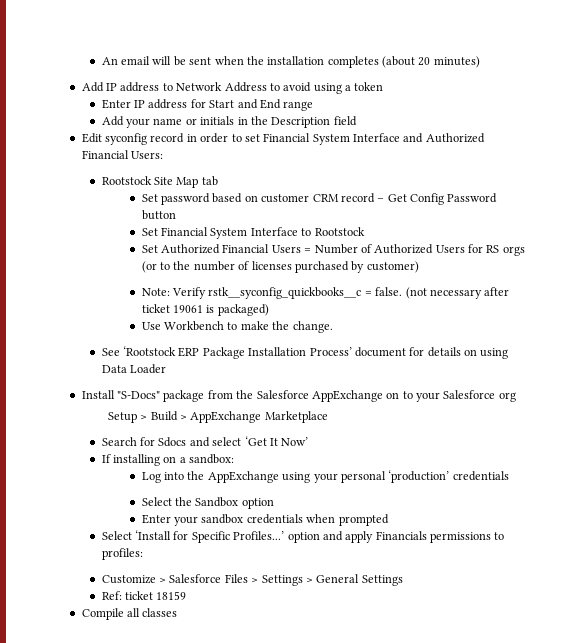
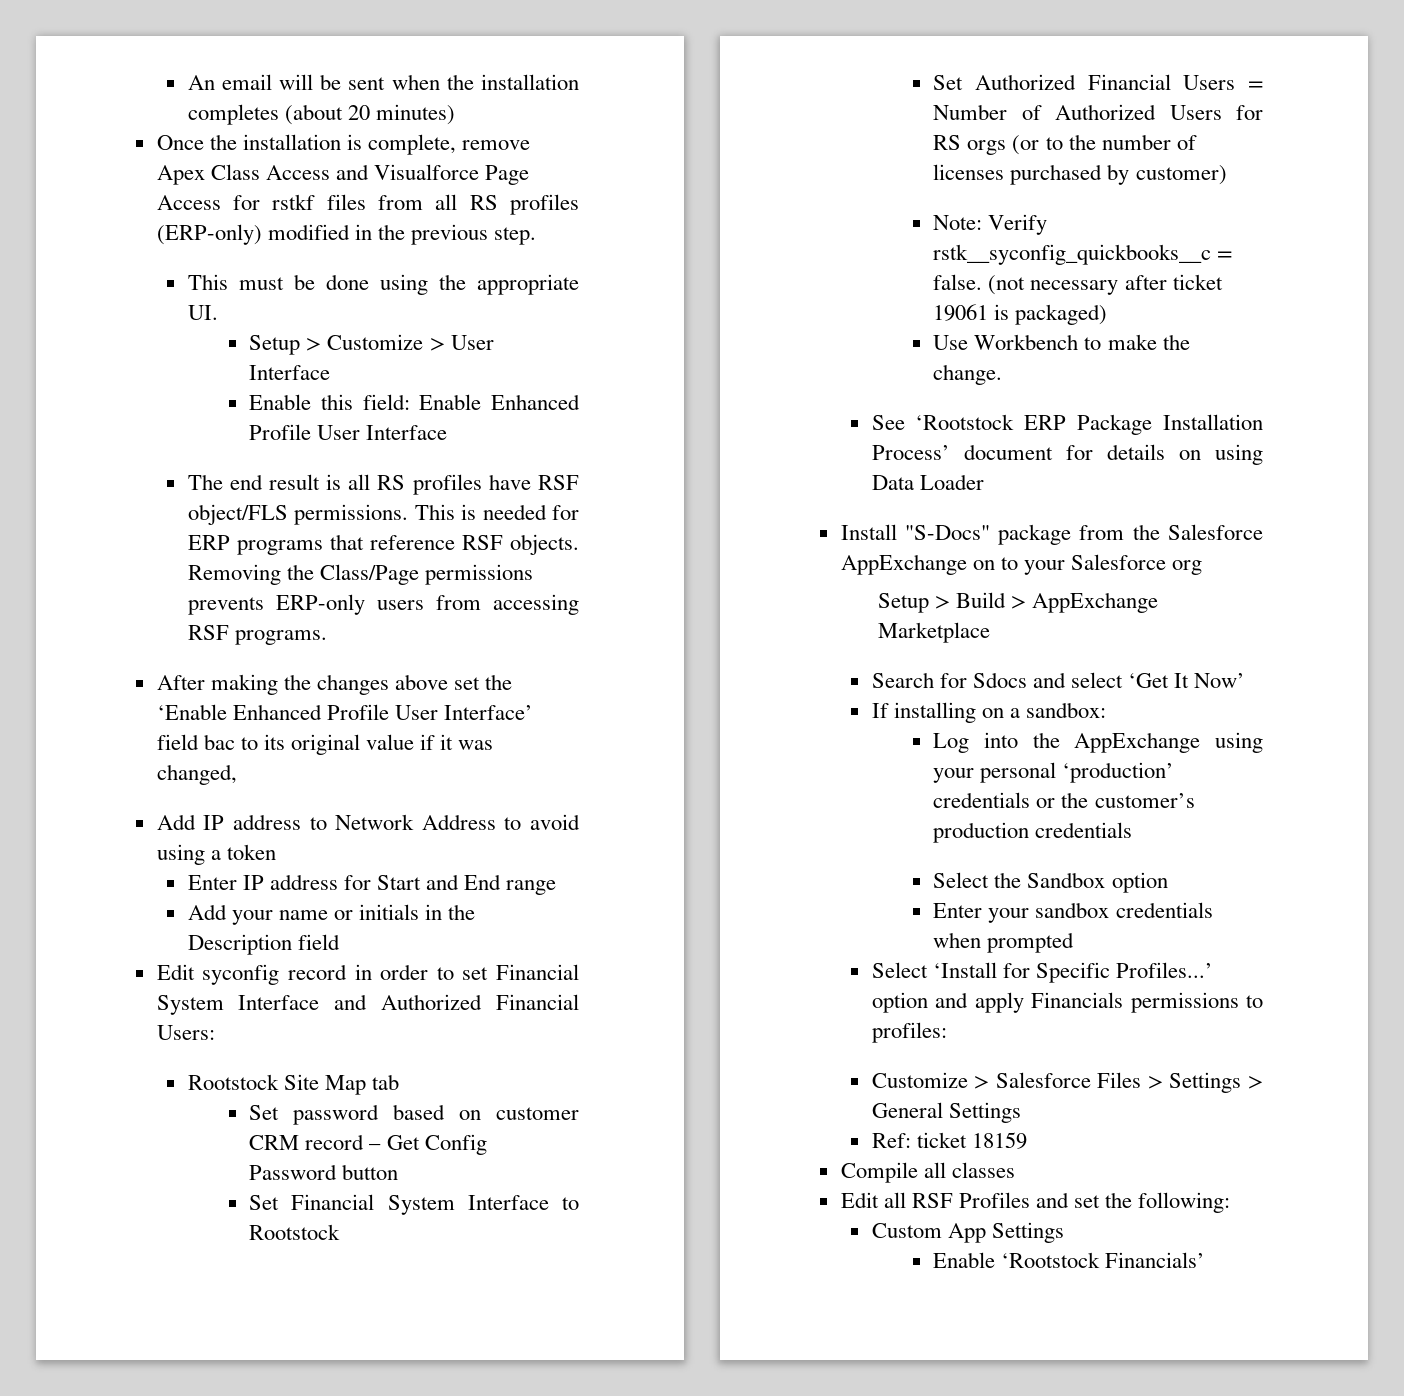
(480, 62) none -> [156,134,531,155] [156,164,530,185] [156,194,579,215] [156,224,537,245] [187,274,579,295] [187,305,218,320] [249,334,494,355] [249,365,331,380] [249,394,580,410] [249,424,448,440] [187,474,579,495] [187,504,579,525] [187,534,579,555] [187,564,533,585] [187,594,579,615] [187,625,327,645] [156,674,513,695] [156,704,533,720] [156,734,494,755] [156,764,237,785] // Once the installation is complete, remove Apex Class Access and Visualforce Page Access for rstkf files from all RS profiles (ERP-only) modified in the previous step. // This must be done using the appropriate UI. // Setup > Customize > User Interface // Enable this field: Enable Enhanced Profile User Interface // The end result is all RS profiles have RSF object/FLS permissions. This is needed for ERP programs that reference RSF objects. Removing the Class/Page permissions prevents ERP-only users from accessing RSF programs. // After making the changes above set the ‘Enable Enhanced Profile User Interface’ field bac to its original value if it was changed,
(509, 476) none -> [1036,792,1195,808] [933,822,1133,843] or the customer’s production credentials
(178, 612) none -> [840,1192,1231,1213] [871,1222,1064,1243] [933,1252,1206,1268] // Edit all RSF Profiles and set the following: // Custom App Settings // Enable ‘Rootstock Financials’

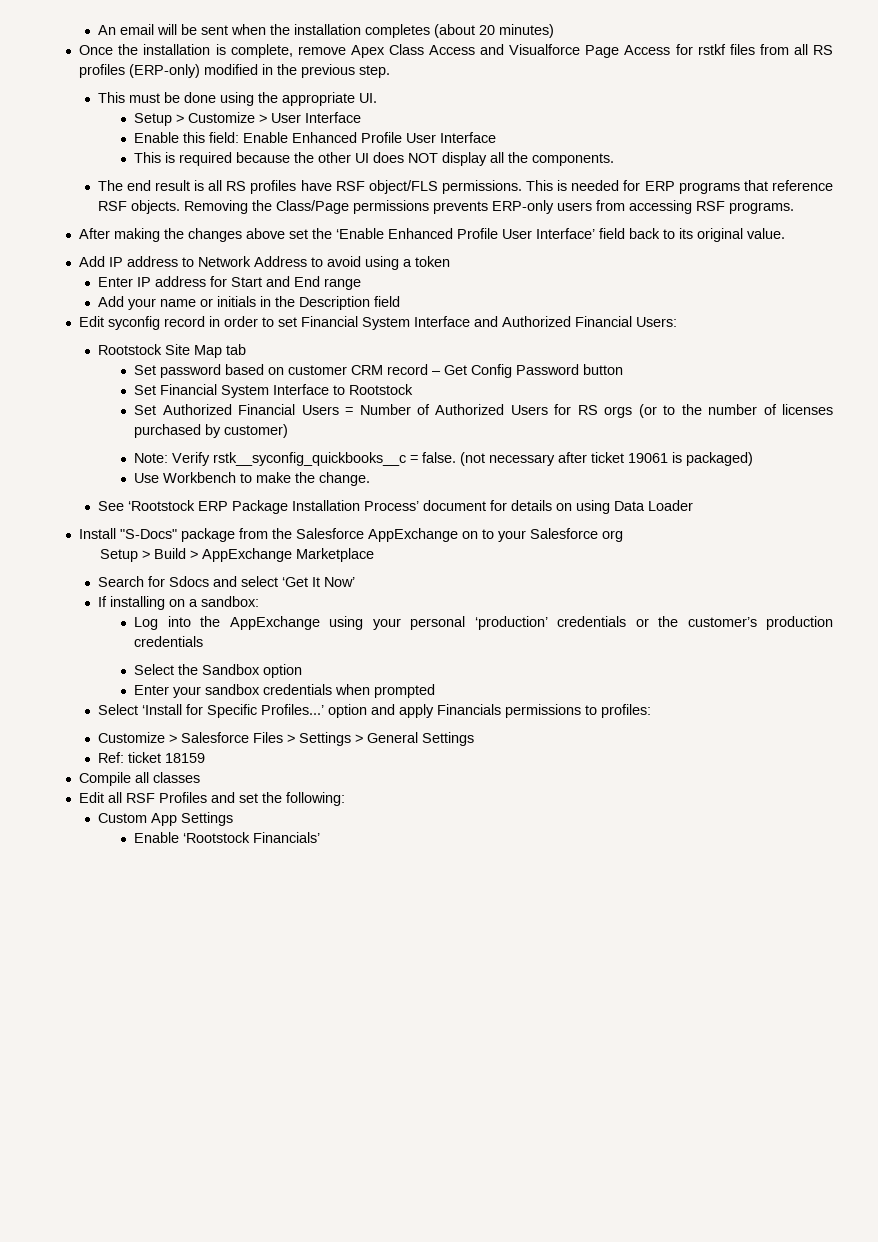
(448, 432) none -> [134,152,615,166] // This is required because the other UI does NOT display all the components.
[203,734,235,750] bac -> [629,228,661,239] back
[366,734,494,750] [156,764,237,785] value if it was changed, -> [747,228,786,239] value.

